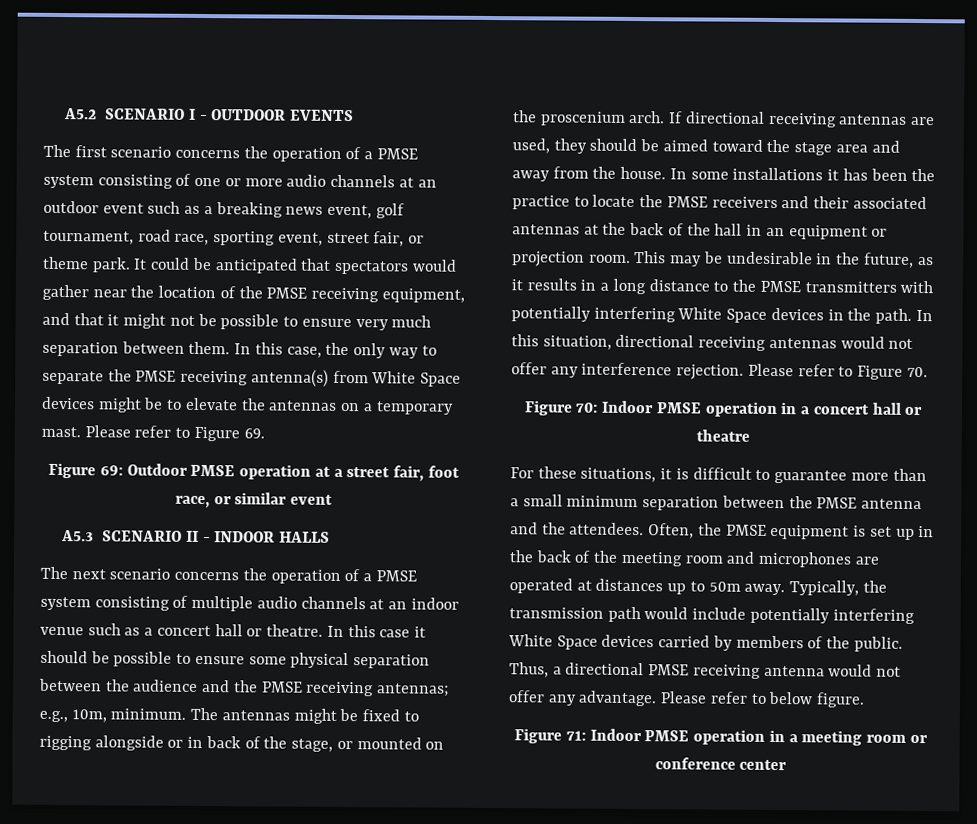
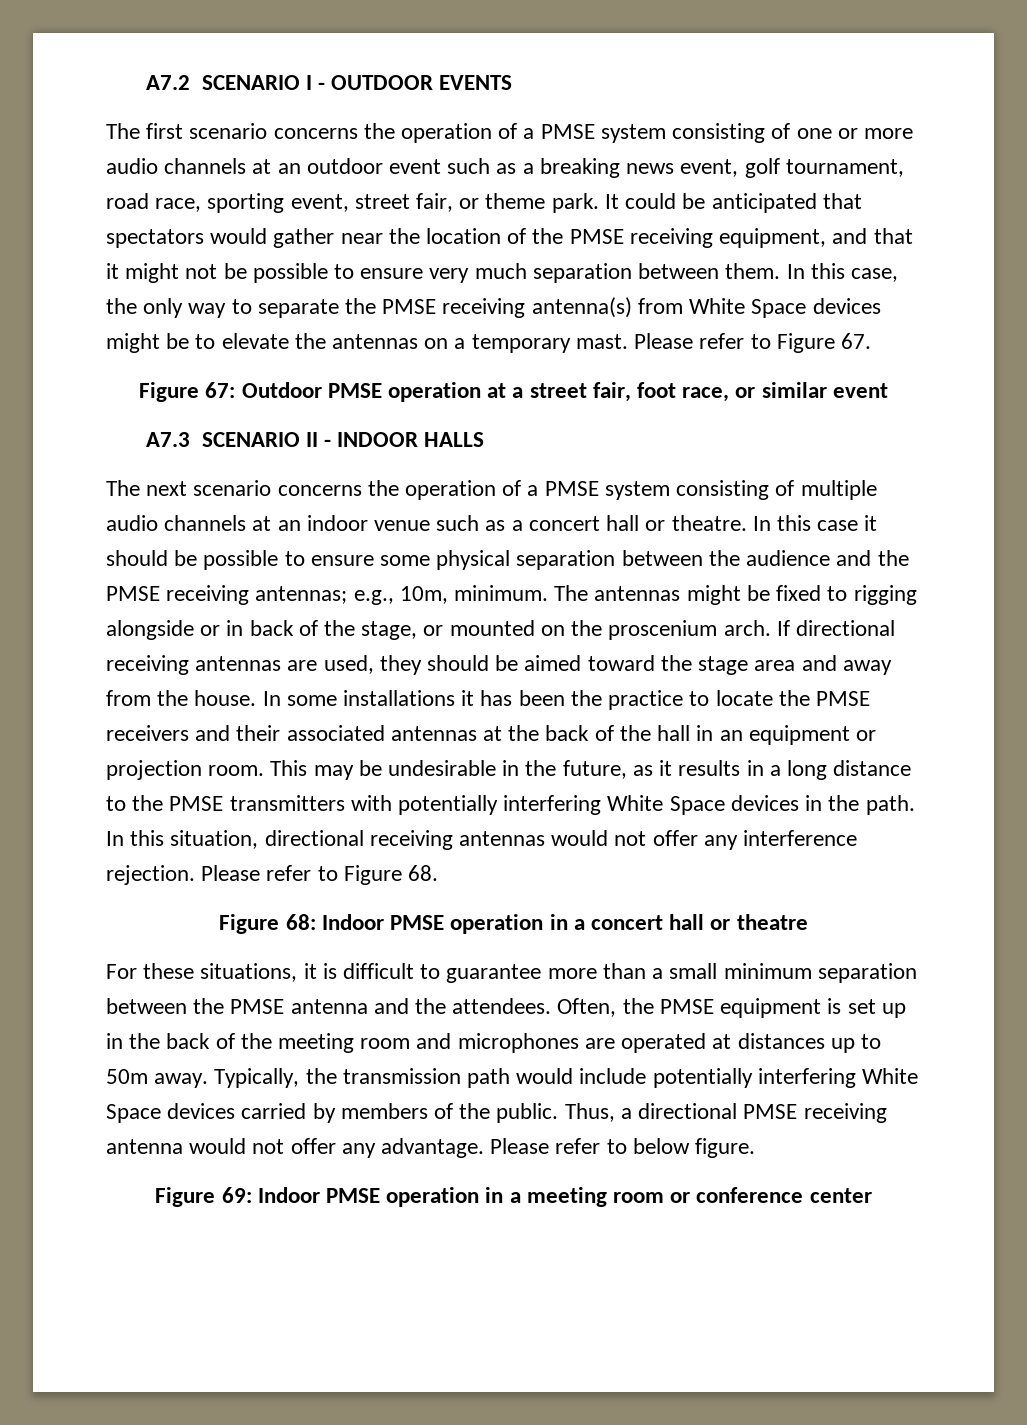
[64,108,98,120] A5.2 -> [146,75,191,90] A7.2
[243,428,265,439] [48,462,123,479] 69. // Figure 69: -> [840,333,871,349] [139,382,236,402] 67. // Figure 67:
[61,530,95,542] A5.3 -> [146,432,191,447] A7.3
[906,366,928,378] [523,400,599,416] 70. // Figure 70: -> [408,865,439,881] [219,914,316,934] 68. // Figure 68:
[565,730,586,741] 71: -> [221,1187,252,1203] 69:

